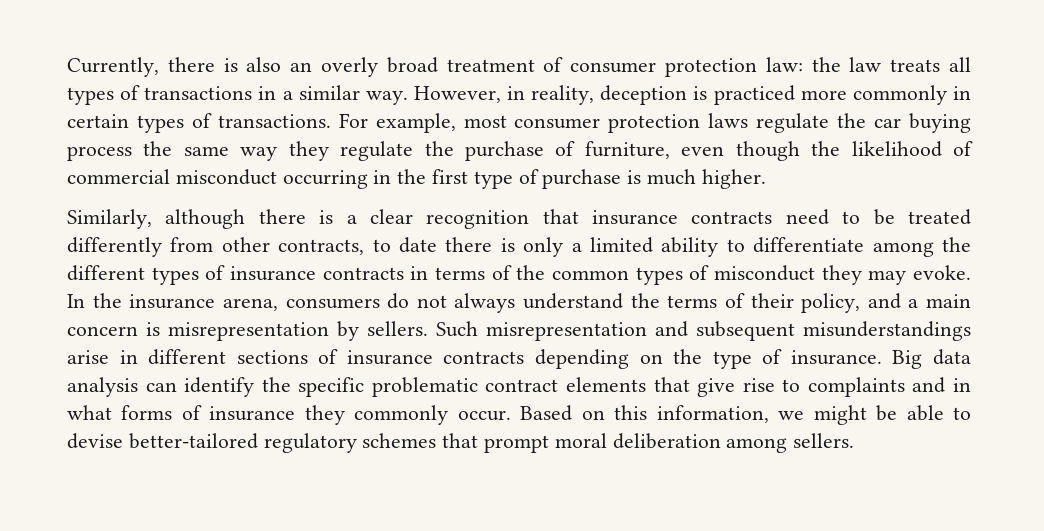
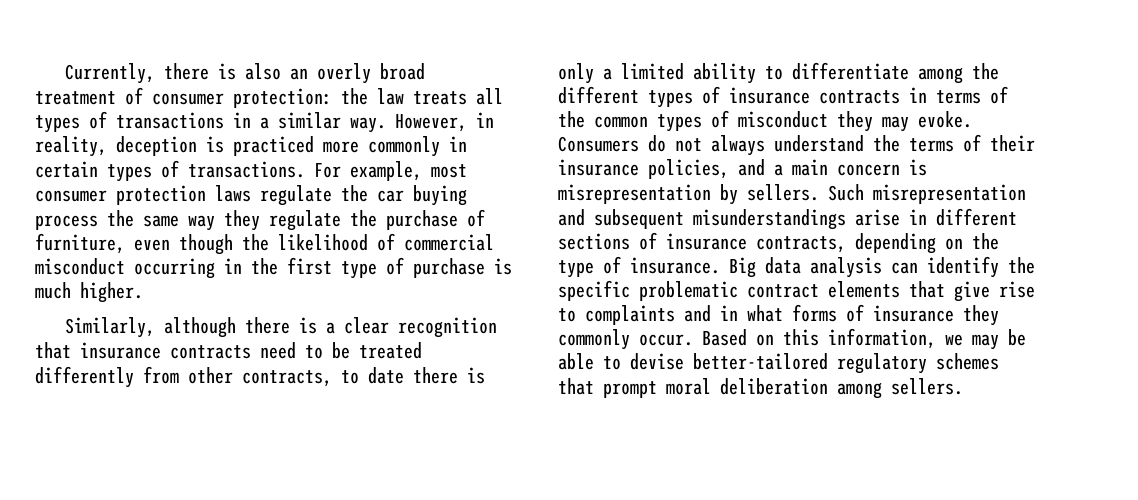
[665,57,803,77] protection law: -> [233,88,332,108] protection:
[67,293,380,311] In the insurance arena, consumers -> [558,136,639,152] Consumers
[801,293,861,313] policy, -> [558,159,729,179] insurance policies,
[443,351,525,364] contracts -> [756,236,846,253] contracts,
[813,405,867,425] might -> [972,334,999,350] may

